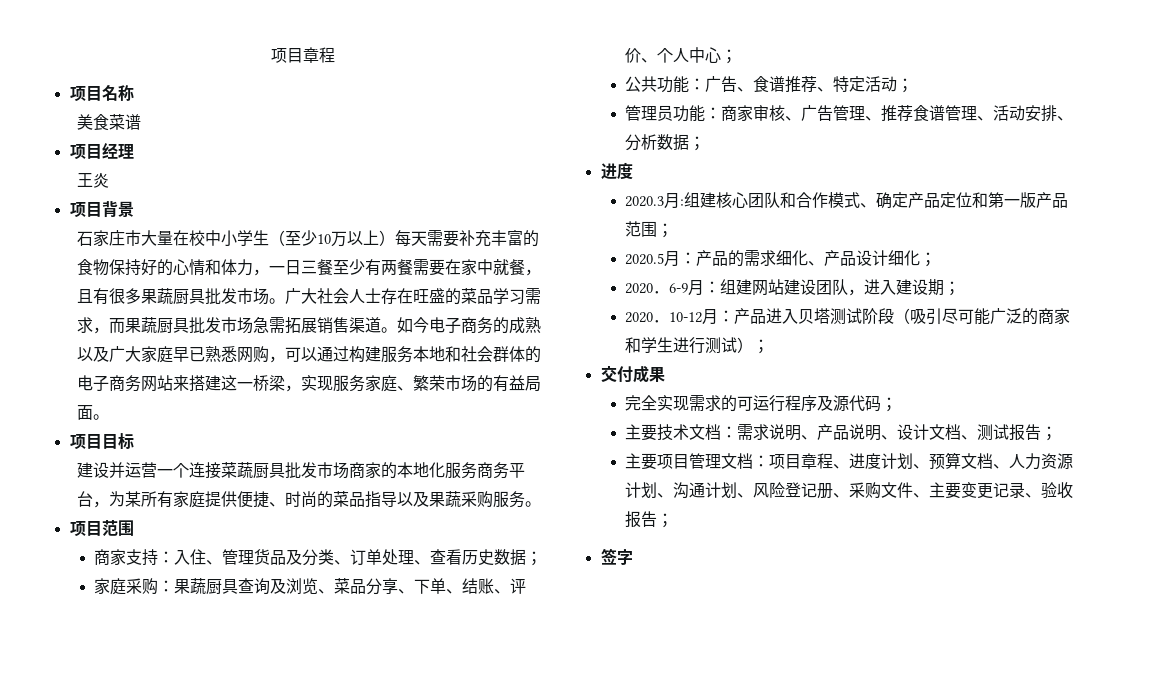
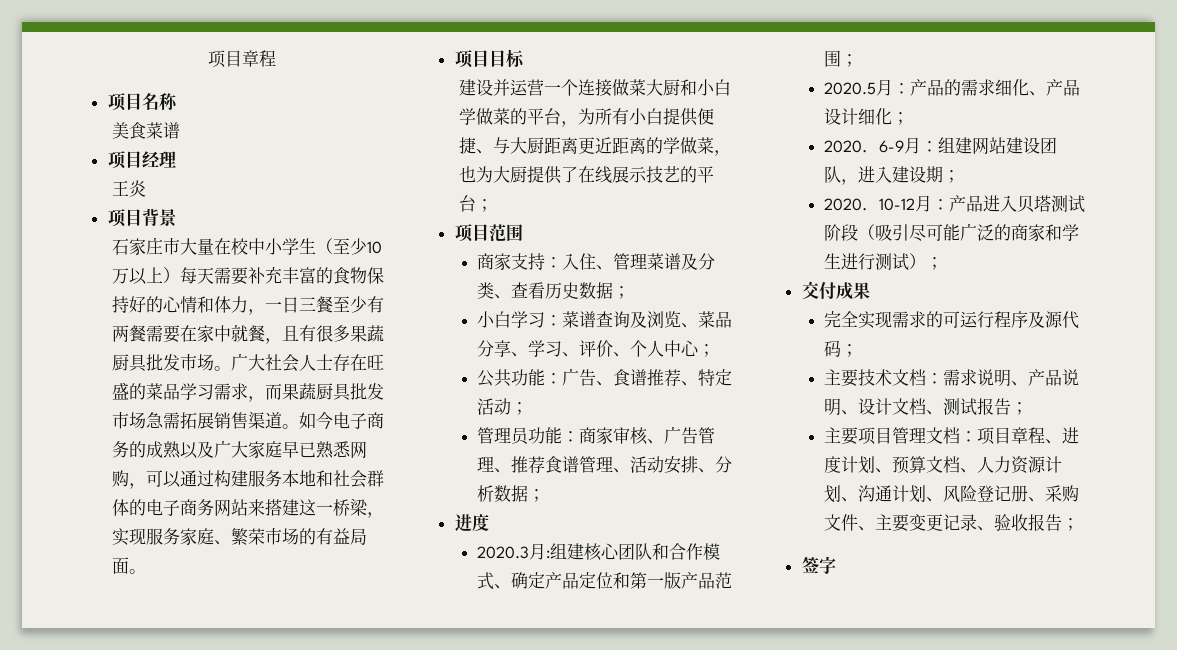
[220,462,525,479] [76,491,541,508] 菜蔬厨具批发市场商家的本地化服务商务平台，为某所有家庭提供便捷、时尚的菜品指导以及果蔬采购服务。 -> [611,79,731,96] [458,108,714,127] [458,137,731,156] [458,166,714,184] [458,195,493,212] 做菜大厨和小白学做菜的平台，为所有小白提供便捷、与大厨距离更近距离的学做菜，也为大厨提供了在线展示技艺的平台；
[254,549,287,565] 货品 -> [647,253,682,270] 菜谱
[350,549,431,565] 订单处理、 -> (512, 296) none
[94,578,239,595] 家庭采购：果蔬厨具 -> [477,311,597,328] 小白学习：菜谱
[414,578,495,594] 下单、结账 -> [528,340,563,357] 学习

